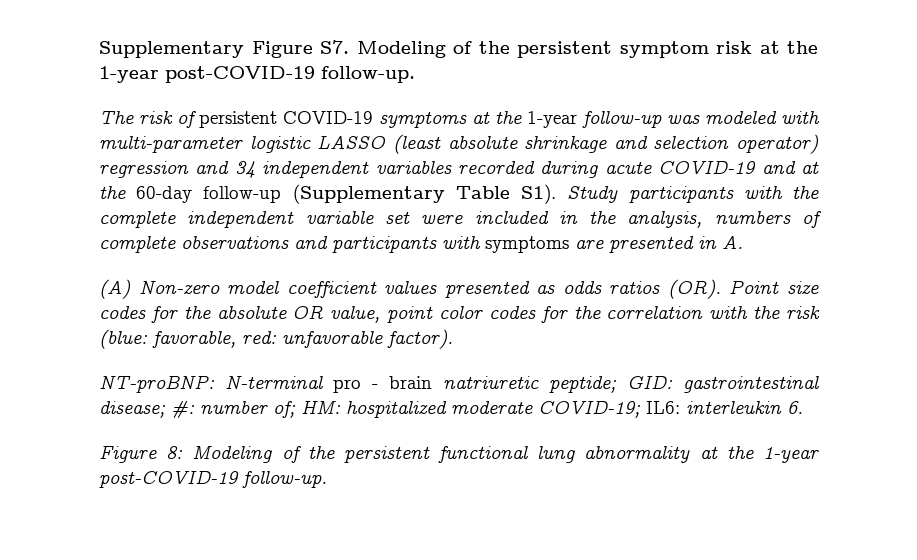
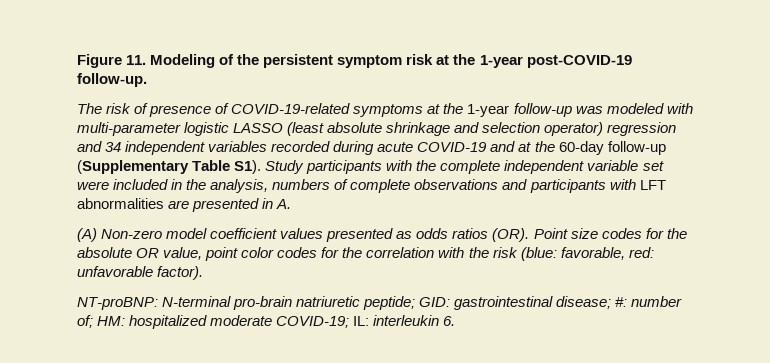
[99,40,349,58] Supplementary Figure S7. -> [77,54,147,68] Figure 11.
[199,111,373,128] persistent COVID-19 -> [149,103,351,117] presence of COVID-19-related
[485,236,569,253] symptoms -> [639,180,666,190] [77,198,164,209] LFT abnormalities
[333,376,432,393] pro - brain -> [233,296,293,310] pro-brain
[646,401,680,414] IL6: -> [353,316,370,326] IL:
[99,445,819,463] [99,470,327,488] // Figure 8: Modeling of the persistent functional lung abnormality at the 1-year post-COVID-19 follow-up. -> (456, 321) none

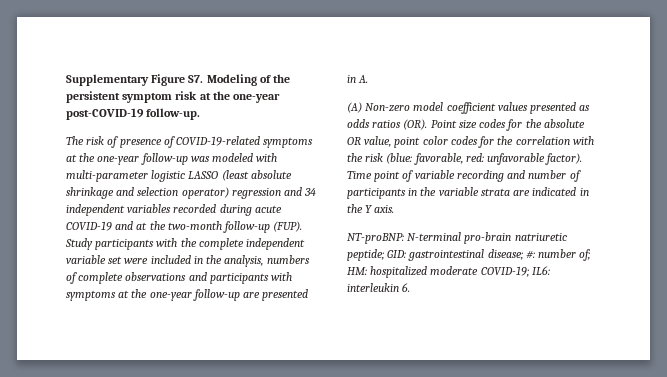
[77,54,147,68] Figure 11. -> [66,74,204,86] Supplementary Figure S7.
[479,55,523,68] 1-year -> [233,93,281,103] one-year
[467,104,510,117] 1-year -> [97,156,140,165] one-year
[558,141,666,155] [77,160,262,174] 60-day follow-up (Supplementary Table S1). -> [167,221,303,233] two-month follow-up (FUP).
[639,180,666,190] [77,198,164,209] LFT abnormalities -> [66,289,240,301] symptoms at the one-year follow-up
(204, 273) none -> [347,170,581,182] [347,187,589,199] [347,204,395,213] Time point of variable recording and number of participants in the variable strata are indicated in the Y axis.
[353,316,370,326] IL: -> [531,266,550,275] IL6:

